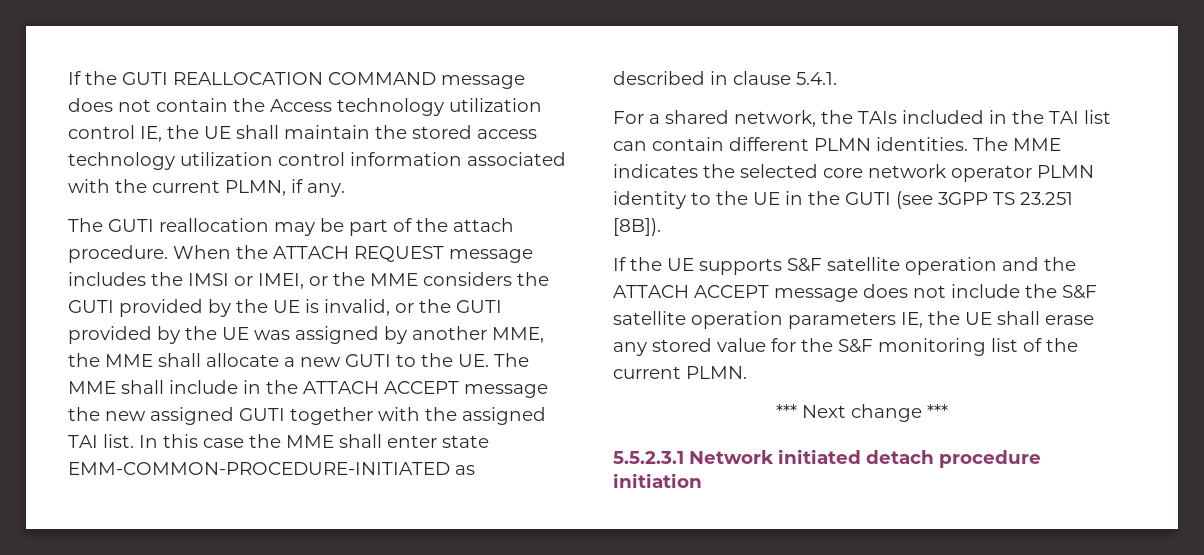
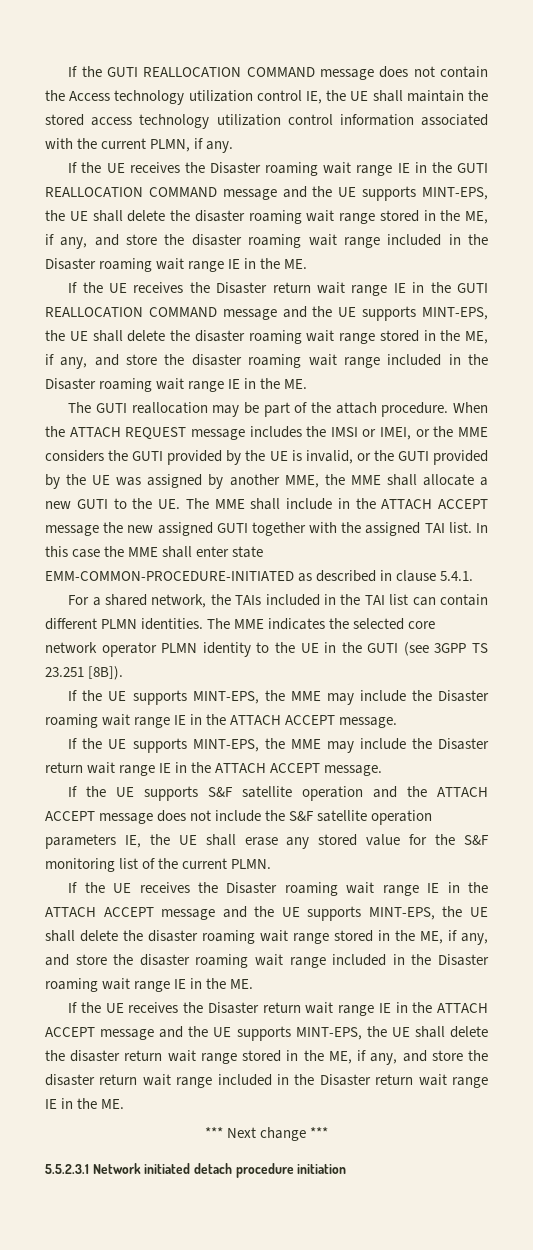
(345, 190) none -> [68,162,488,176] [45,186,489,201] [45,210,488,224] [45,234,489,249] [45,258,308,272] [68,282,488,296] [45,306,489,321] [45,330,488,344] [45,354,489,369] [45,378,308,392] // If the UE receives the Disaster roaming wait range IE in the GUTI REALLOCATION COMMAND message and the UE supports MINT-EPS, the UE shall delete the disaster roaming wait range stored in the ME, if any, and store the disaster roaming wait range included in the Disaster roaming wait range IE in the ME. // If the UE receives the Disaster return wait range IE in the GUTI REALLOCATION COMMAND message and the UE supports MINT-EPS, the UE shall delete the disaster roaming wait range stored in the ME, if any, and store the disaster roaming wait range included in the Disaster roaming wait range IE in the ME.
(661, 227) none -> [68,690,489,705] [45,714,398,728] [68,738,489,753] [45,762,383,776] // If the UE supports MINT-EPS, the MME may include the Disaster roaming wait range IE in the ATTACH ACCEPT message. // If the UE supports MINT-EPS, the MME may include the Disaster return wait range IE in the ATTACH ACCEPT message.
(747, 372) none -> [68,882,489,896] [45,906,488,921] [45,930,488,945] [45,954,490,968] [45,978,254,992] [68,1002,489,1016] [45,1026,489,1041] [45,1050,488,1065] [45,1074,488,1088] [45,1098,125,1109] // If the UE receives the Disaster roaming wait range IE in the ATTACH ACCEPT message and the UE supports MINT-EPS, the UE shall delete the disaster roaming wait range stored in the ME, if any, and store the disaster roaming wait range included in the Disaster roaming wait range IE in the ME. // If the UE receives the Disaster return wait range IE in the ATTACH ACCEPT message and the UE supports MINT-EPS, the UE shall delete the disaster return wait range stored in the ME, if any, and store the disaster return wait range included in the Disaster return wait range IE in the ME.

